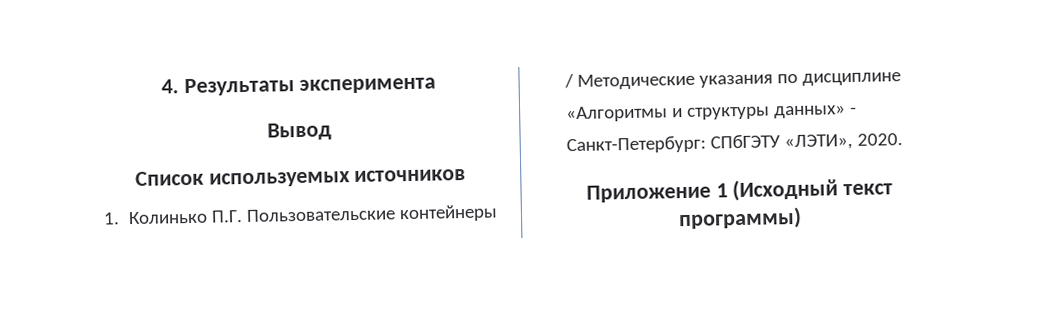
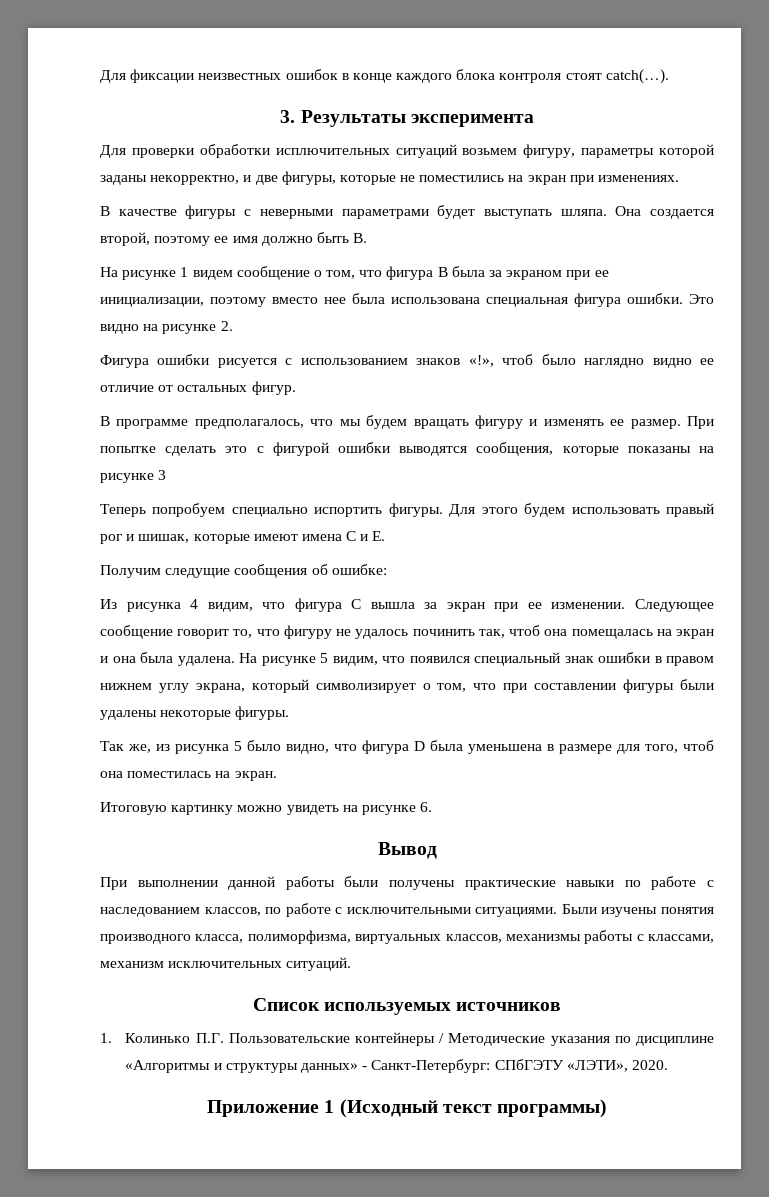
[160,77,437,97] [267,122,332,141] 4. Результаты эксперимента // Вывод -> [100,69,669,84] [280,110,534,127] [100,144,714,158] [100,171,680,185] [100,205,714,219] [100,232,368,246] [100,266,609,280] [100,293,714,307] [100,321,233,334] [100,354,714,368] [100,381,296,395] [100,415,714,429] [100,442,714,456] [100,470,167,483] [100,503,715,517] [100,531,386,544] [100,564,387,578] [100,598,715,612] [100,625,714,639] [100,652,714,666] [100,679,714,693] [100,706,290,720] [100,740,714,754] [100,771,277,781] [100,802,433,815] [377,842,437,859] [100,876,715,890] [100,903,714,917] [100,930,714,944] [100,957,352,971] Для фиксации неизвестных ошибок в конце каждого блока контроля стоят catch(…). // 3. Результаты эксперимента // Для проверки обработки исплючительных ситуаций возьмем фигуру, параметры которой заданы некорректно, и две фигуры, которые не поместились на экран при изменениях. // В качестве фигуры с неверными параметрами будет выступать шляпа. Она создается второй, поэтому ее имя должно быть B. // На рисунке 1 видем сообщение о том, что фигура B была за экраном при ее инициализации, поэтому вместо нее была использована специальная фигура ошибки. Это видно на рисунке 2. // Фигура ошибки рисуется с использованием знаков «!», чтоб было наглядно видно ее отличие от остальных фигур. // В программе предполагалось, что мы будем вращать фигуру и изменять ее размер. При попытке сделать это с фигурой ошибки выводятся сообщения, которые показаны на рисунке 3 // Теперь попробуем специально испортить фигуры. Для этого будем использовать правый рог и шишак, которые имеют имена С и E. // Получим следущие сообщения об ошибке: // Из рисунка 4 видим, что фигура С вышла за экран при ее изменении. Следующее сообщение говорит то, что фигуру не удалось починить так, чтоб она помещалась на экран и она была удалена. На рисунке 5 видим, что появился специальный знак ошибки в правом нижнем углу экрана, который символизирует о том, что при составлении фигуры были удалены некоторые фигуры. // Так же, из рисунка 5 было видно, что фигура D была уменьшена в размере для того, чтоб она поместилась на экран. // Итоговую картинку можно увидеть на рисунке 6. // Вывод // При выполнении данной работы были получены практические навыки по работе с наследованием классов, по работе с исключительными ситуациями. Были изучены понятия производного класса, полиморфизма, виртуальных классов, механизмы работы с классами, механизм исключительных ситуаций.

